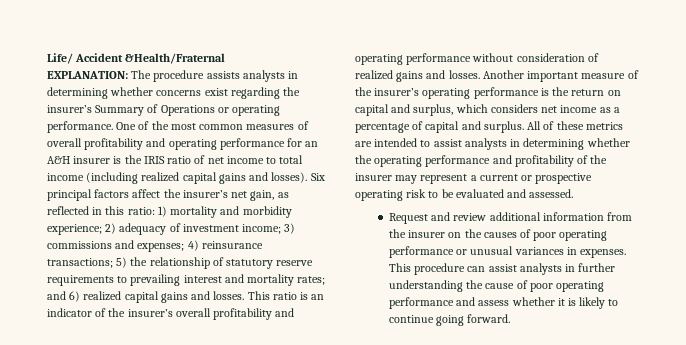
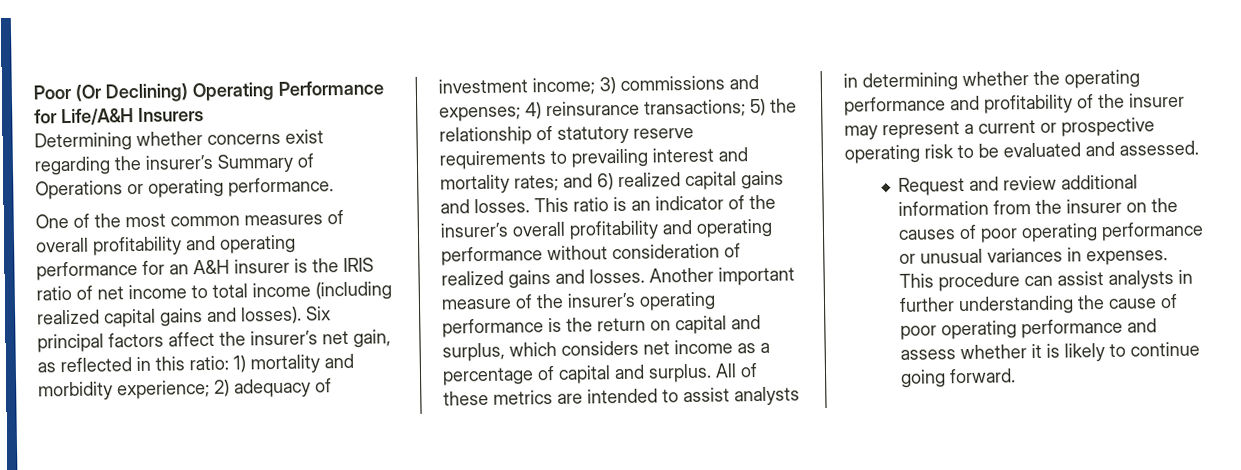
[47,53,226,64] [47,70,299,82] [47,87,108,99] Life/ Accident &Health/Fraternal // EXPLANATION: The procedure assists analysts in determining -> [33,80,384,103] [34,107,204,126] [34,132,132,152] Poor (Or Declining) Operating Performance for Life/A&H Insurers // Determining
(113, 127) none -> (334, 187) //

